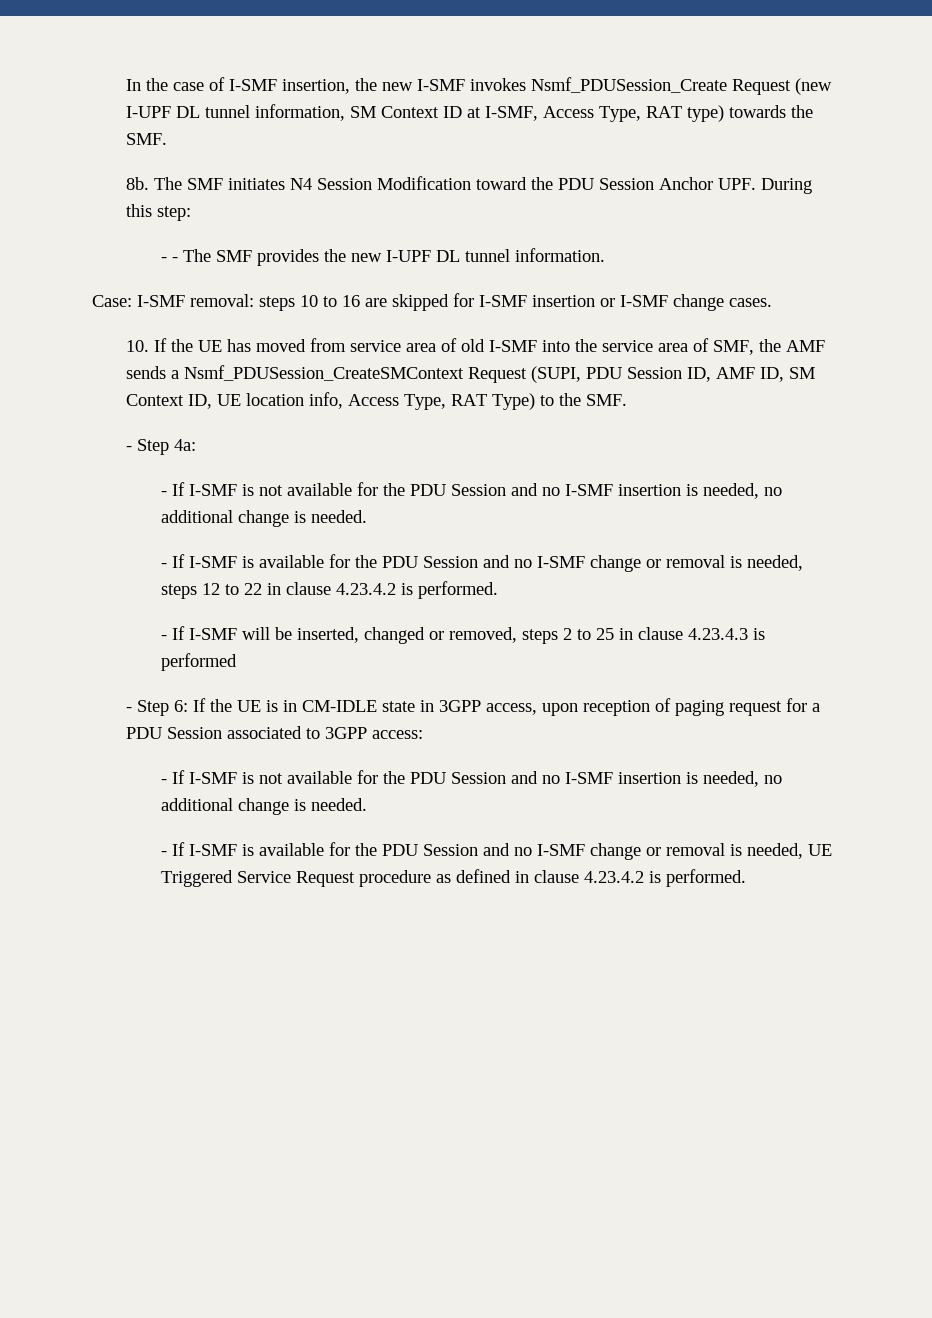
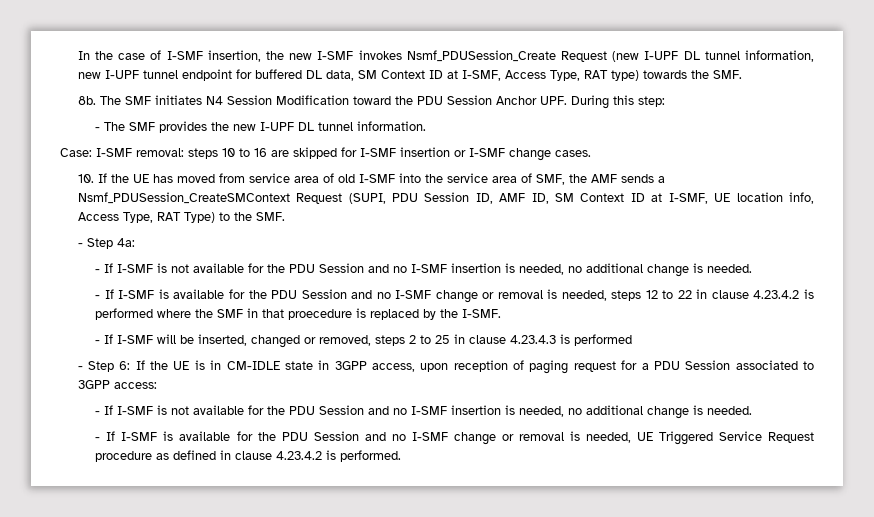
(346, 112) none -> [77,69,354,81] new I-UPF tunnel endpoint for buffered DL data,
[171,257,178,262] - -> (101, 129) none
[188,394,213,409] ID, -> [630,193,708,204] ID at I-SMF,
[417,581,498,599] performed. -> [95,308,502,320] performed where the SMF in that proecedure is replaced by the I-SMF.

